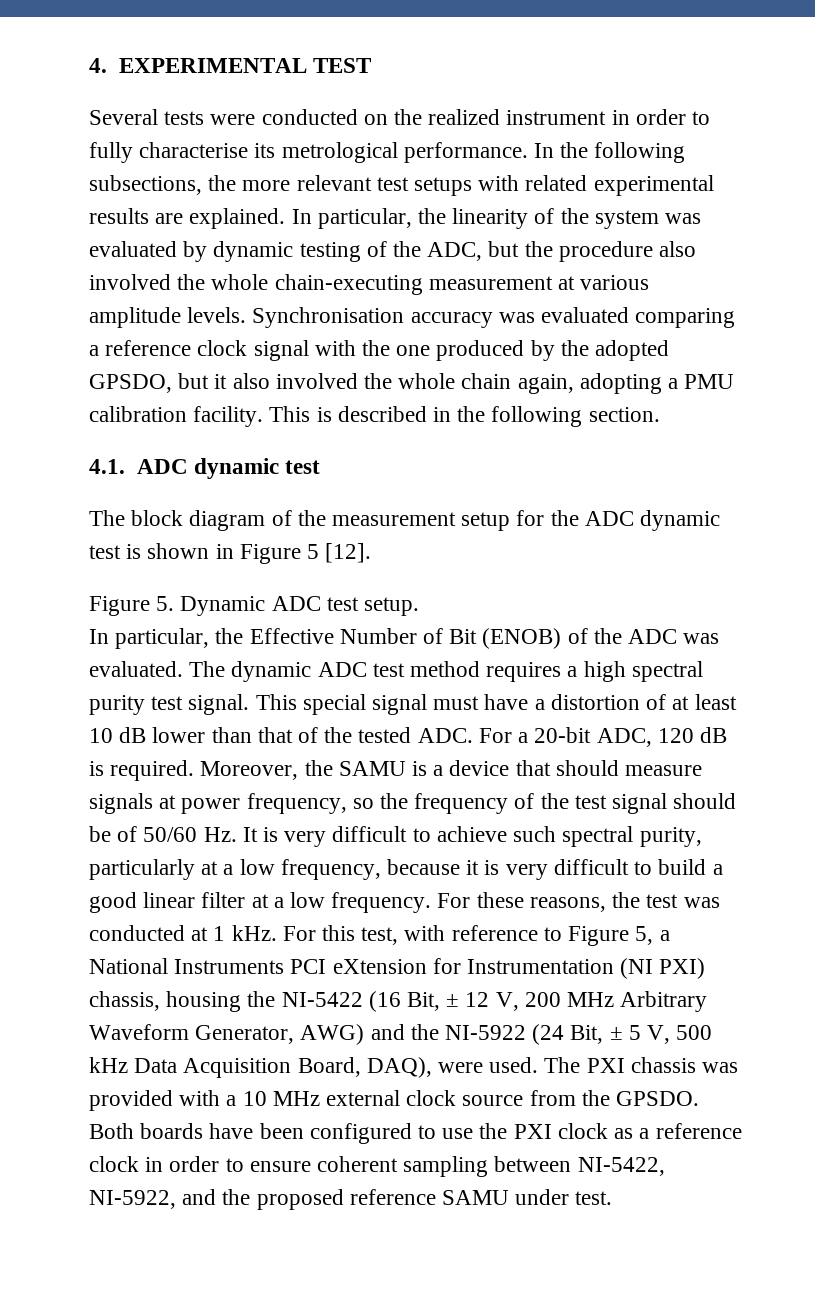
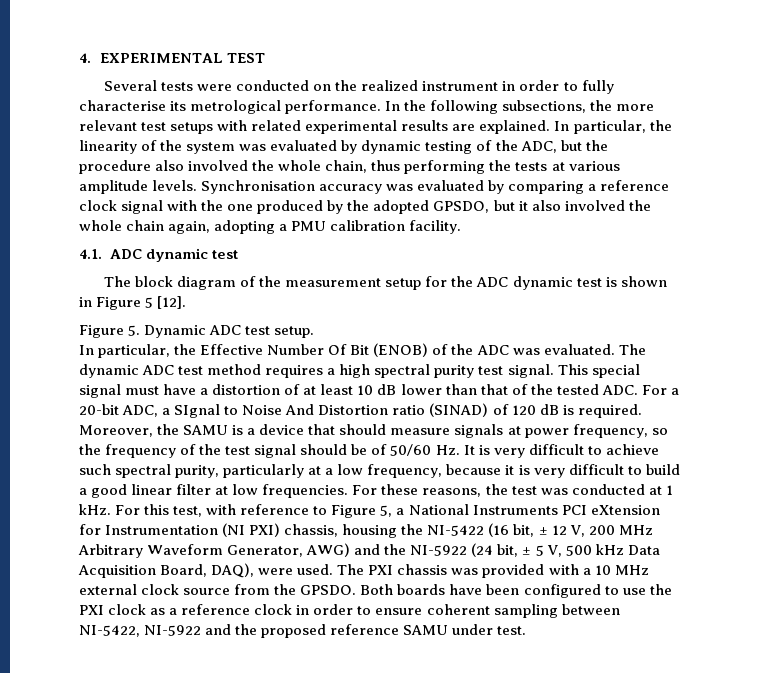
[274,274,553,295] chain-executing measurement -> [325,160,548,174] chain, thus performing the tests
(630, 315) none -> [488,180,505,194] by
[269,406,660,427] This is described in the following section. -> (462, 227) none
[423,628,444,644] of -> [328,344,348,355] Of
(652, 737) none -> [162,403,509,418] a SIgnal to Noise And Distortion ratio (SINAD) of
[273,892,432,913] a low frequency. -> [232,484,349,498] low frequencies.
[407,992,441,1011] Bit, -> [513,524,535,537] bit,
[570,1025,604,1044] Bit, -> [497,544,519,557] bit,
[89,1190,176,1209] NI-5922, -> [144,625,202,636] NI-5922

